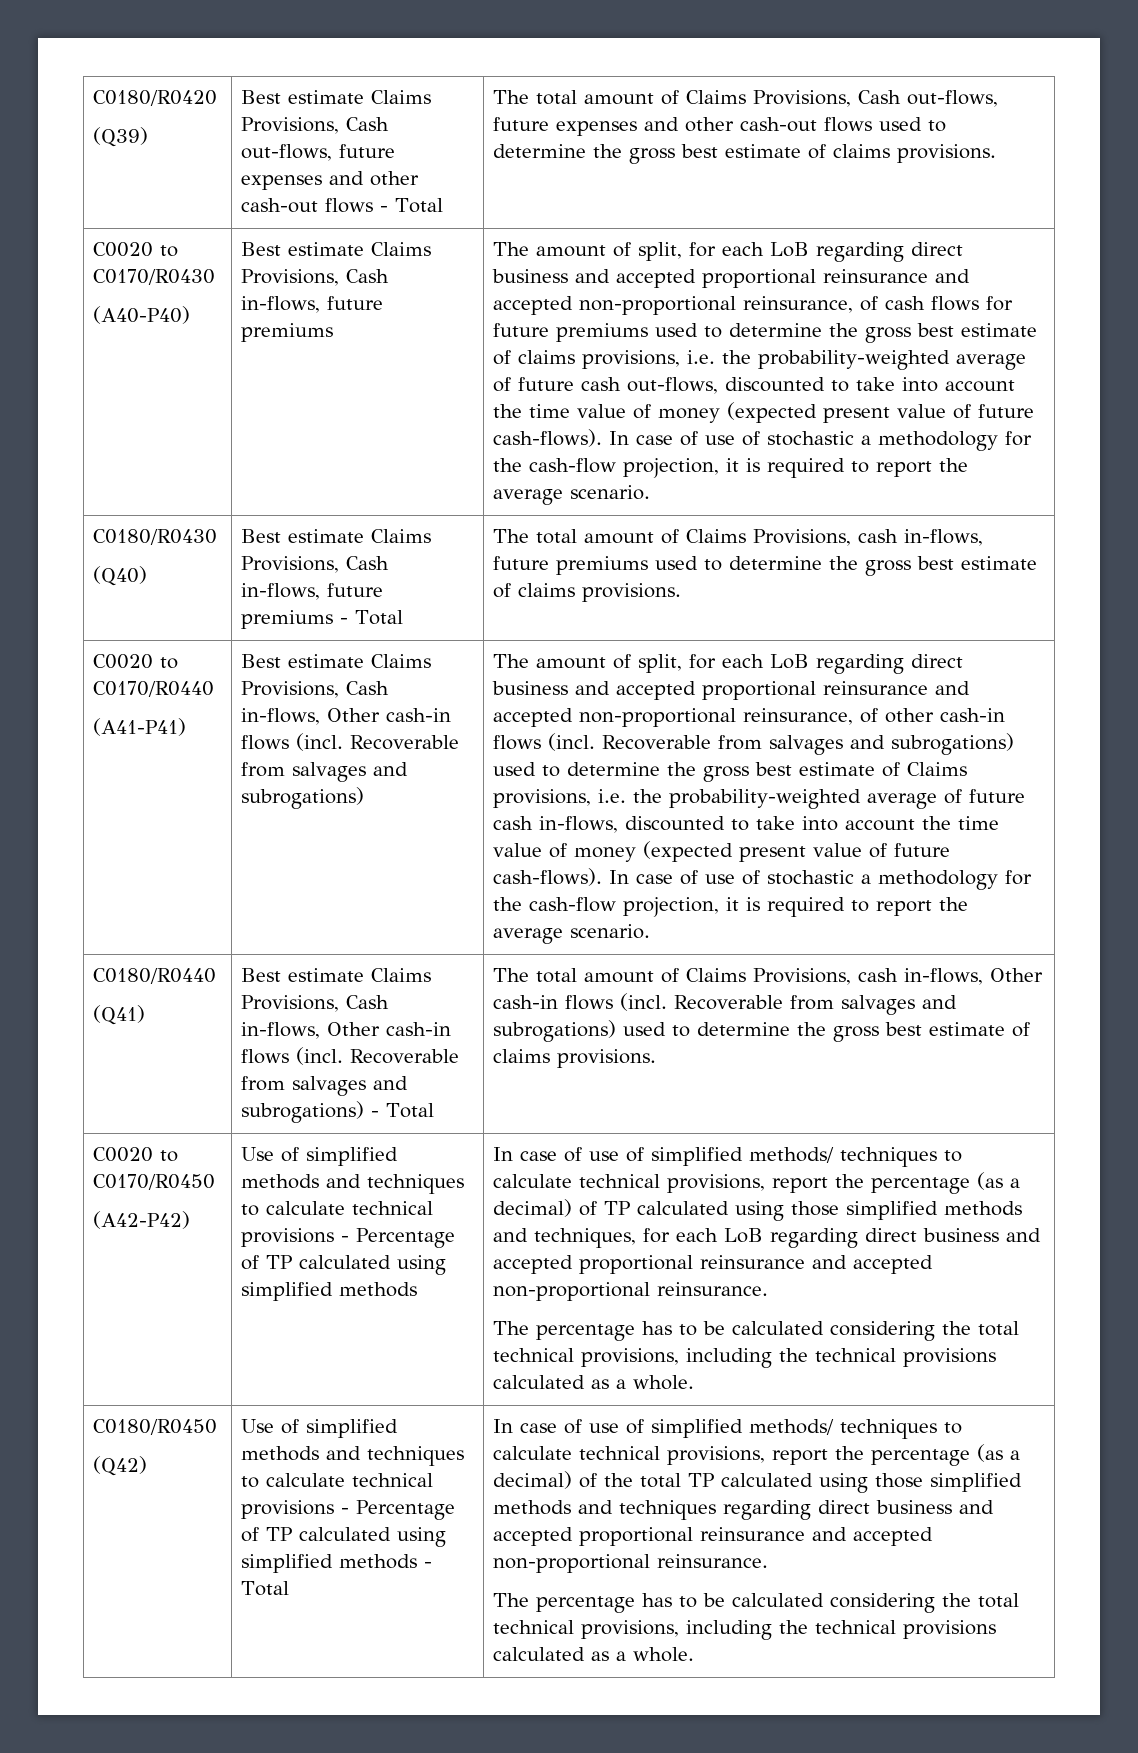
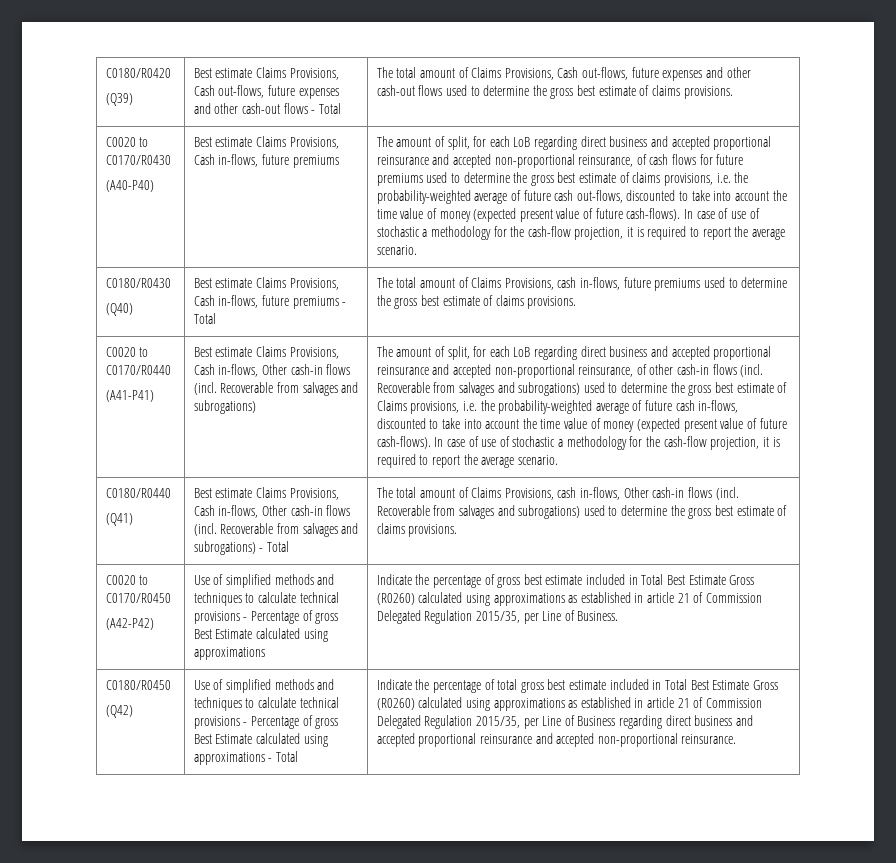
[266,1255,447,1275] [241,1282,418,1301] [493,1147,963,1167] [493,1172,1021,1194] [493,1199,1023,1221] [493,1228,1042,1248] [493,1255,934,1274] [493,1282,769,1301] [493,1321,1020,1341] [493,1348,997,1368] [493,1375,695,1390] TP calculated using simplified methods | In case of use of simplified methods/ techniques to calculate technical provisions, report the percentage (as a decimal) of TP calculated using those simplified methods and techniques, for each LoB regarding direct business and accepted proportional reinsurance and accepted non-proportional reinsurance. // The percentage has to be calculated considering the total technical provisions, including the technical provisions calculated as a whole. -> [315,613,339,624] [193,628,328,642] [193,647,265,660] [376,574,755,588] [376,592,763,606] [376,610,619,624] gross Best Estimate calculated using approximations | Indicate the percentage of gross best estimate included in Total Best Estimate Gross (R0260) calculated using approximations as established in article 21 of Commission Delegated Regulation 2015/35, per Line of Business.
[266,1527,447,1547] [241,1554,433,1573] [241,1581,290,1596] [493,1419,963,1439] [493,1444,1021,1466] [493,1471,1023,1493] [493,1500,717,1520] TP calculated using simplified methods - Total | In case of use of simplified methods/ techniques to calculate technical provisions, report the percentage (as a decimal) of the total TP calculated using those simplified methods and techniques -> [315,718,339,729] [193,733,328,747] [193,751,298,765] [376,679,778,693] [376,697,763,711] [376,715,616,729] gross Best Estimate calculated using approximations - Total | Indicate the percentage of total gross best estimate included in Total Best Estimate Gross (R0260) calculated using approximations as established in article 21 of Commission Delegated Regulation 2015/35, per Line of Business
[493,1593,1020,1613] [493,1620,997,1640] [493,1647,695,1662] // The percentage has to be calculated considering the total technical provisions, including the technical provisions calculated as a whole. -> (737, 739) none

